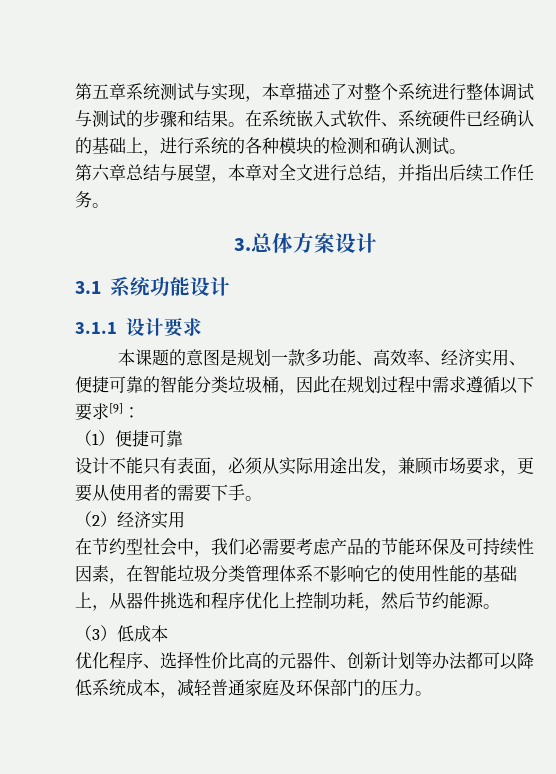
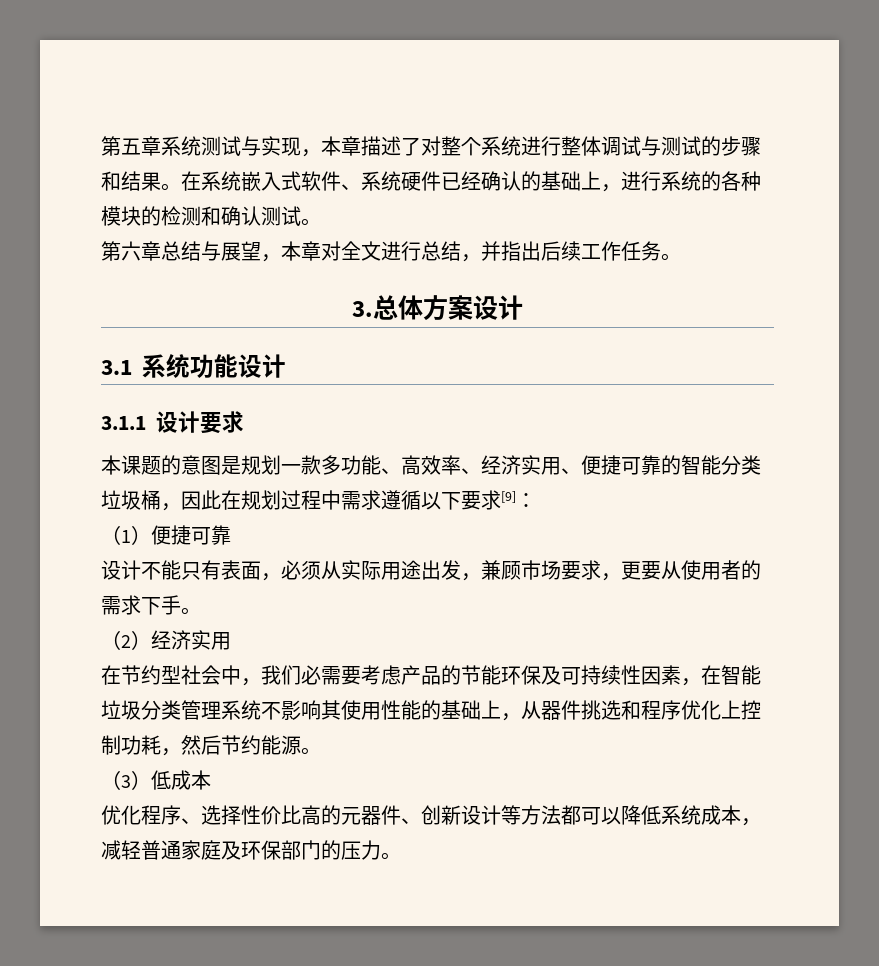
[194,484,211,502] 要 -> [121,595,141,615] 求
[279,565,398,582] 体系不影响它的 -> [221,700,341,720] 系统不影响其
[381,652,450,670] 计划等办 -> [461,805,541,825] 设计等方

